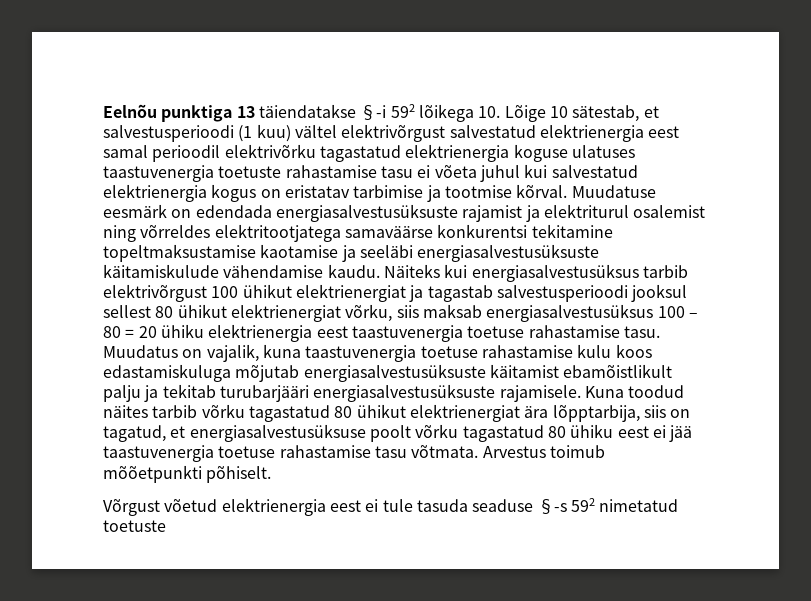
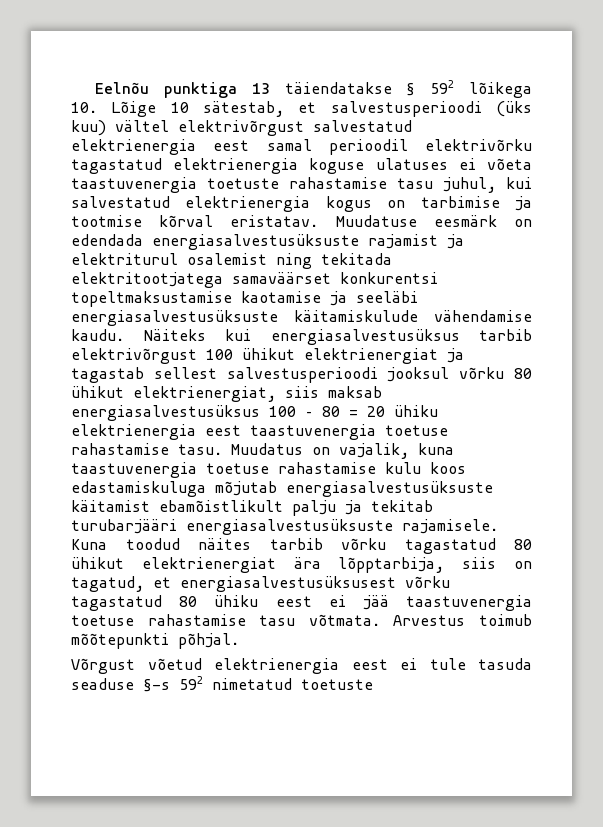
[360,105,387,120] §-i -> [406,83,416,96] §
[238,125,253,142] (1 -> [496,101,532,117] (üks
(635, 151) none -> [458,158,532,170] ei võeta
[417,165,520,182] ei võeta juhul -> [443,177,496,193] juhul,
[284,185,350,198] eristatav -> (406, 204) none
[516,184,568,198] kõrval. -> [159,215,319,227] kõrval eristatav.
[140,224,613,242] võrreldes elektritootjatega samaväärse konkurentsi tekitamine -> [321,253,392,265] [71,272,438,288] tekitada elektritootjatega samaväärset konkurentsi
(493, 293) none -> [153,367,217,379] sellest
[103,304,393,322] sellest 80 ühikut elektrienergiat võrku, -> [459,367,532,379] [71,386,276,402] võrku 80 ühikut elektrienergiat,
[189,424,411,442] energiasalvestusüksuse poolt -> [180,576,396,592] energiasalvestusüksusest
[103,465,272,483] mõõetpunkti põhiselt. -> [71,633,239,649] mõõtepunkti põhjal.

